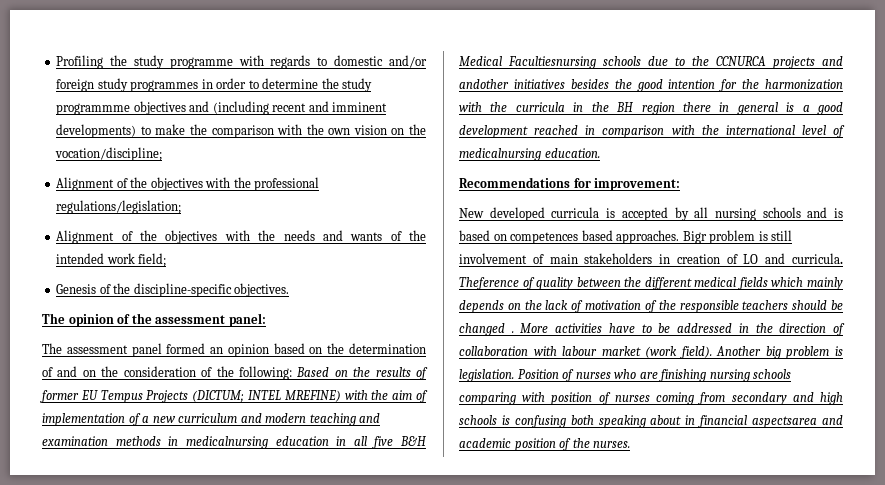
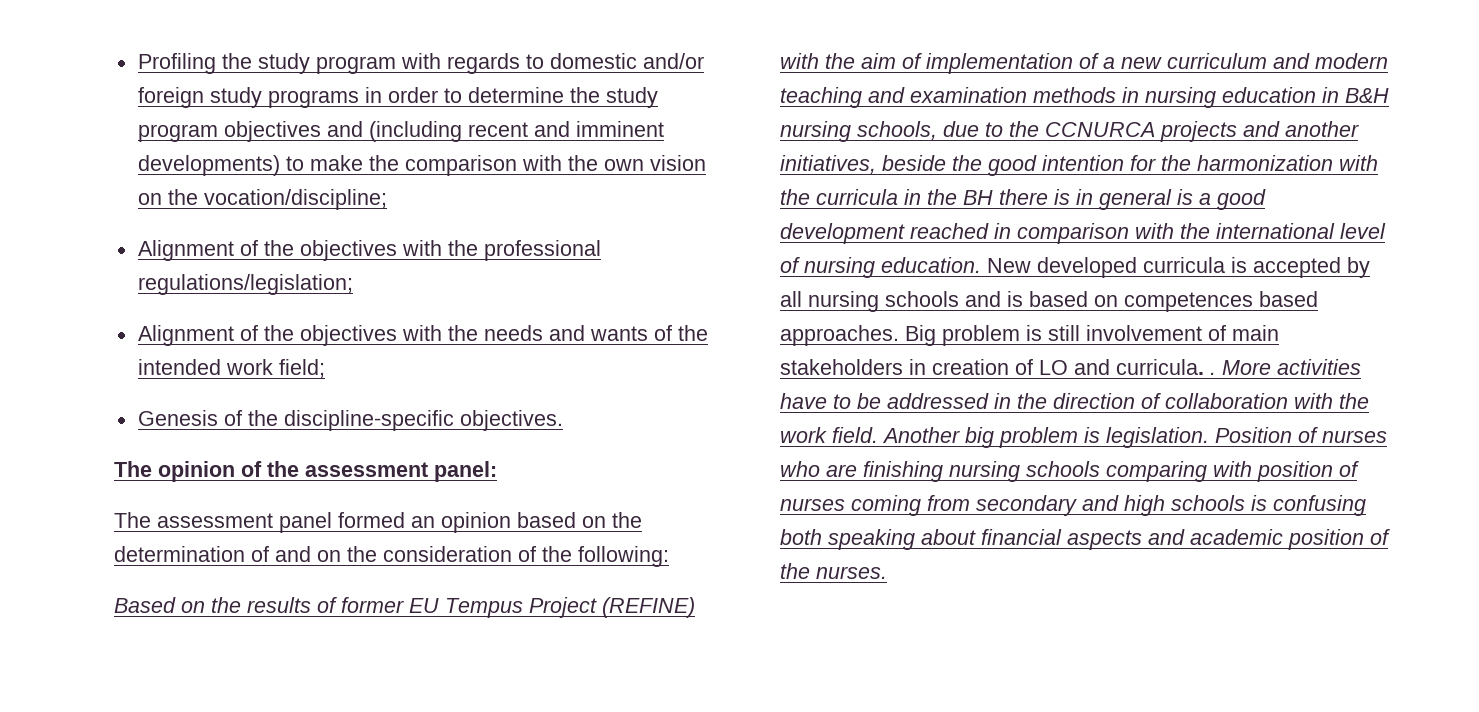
[169,57,233,69] programme -> [315,56,396,74] program
[130,80,199,92] programmes -> [267,90,359,108] programs
[56,103,131,115] programmme -> [137,124,218,142] program
(292, 373) none -> (669, 556) //
[146,390,341,403] Projects (DICTUM; INTEL MREFINE) -> [529,597,695,618] Project (REFINE)
[185,436,268,449] medicalnursing -> [1145,87,1216,108] nursing
[353,436,427,449] [459,56,641,69] all five B&H Medical Facultiesnursing schools -> [1345,88,1389,103] [780,121,937,142] B&H nursing schools,
[459,79,609,89] andother initiatives besides -> [1285,121,1359,137] [780,155,946,174] another initiatives, beside
[641,102,711,115] region there -> [999,189,1070,205] there is
[459,148,541,161] medicalnursing -> [804,257,875,278] nursing
[459,177,681,191] // Recommendations for improvement: // -> (981, 265) none
[682,231,707,244] Bigr -> [905,325,936,346] Big
[459,277,843,290] [459,300,843,313] [459,323,505,336] Theference of quality between the different medical fields which mainly depends on the lack of motivation of the responsible teachers should be changed -> (1204, 367) none
[562,346,712,359] labour market (work field). -> [1339,393,1369,409] [780,427,878,443] the work field.
[685,415,818,428] in financial aspectsarea -> [981,529,1142,550] financial aspects

